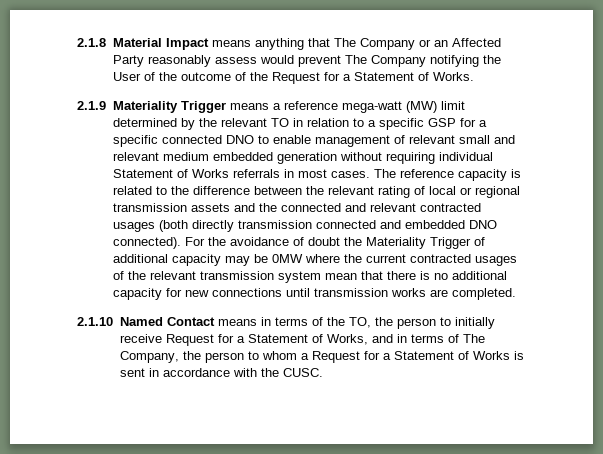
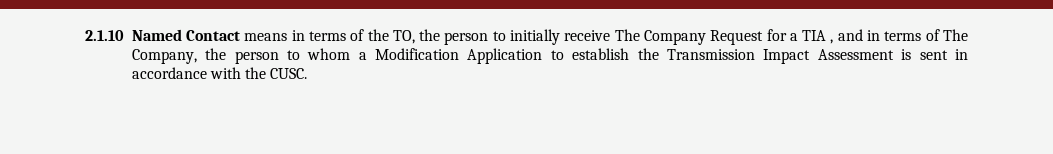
[77,38,501,50] [112,55,501,67] [112,72,474,84] [77,101,465,113] [112,118,487,130] [112,135,515,147] [112,152,493,164] [112,169,521,181] [112,186,520,198] [112,203,481,212] [112,220,497,232] [112,237,485,249] [112,254,517,266] [112,271,507,283] [112,288,516,300] 2.1.8 Material Impact means anything that The Company or an Affected Party reasonably assess would prevent The Company notifying the User of the outcome of the Request for a Statement of Works. // 2.1.9 Materiality Trigger means a reference mega-watt (MW) limit determined by the relevant TO in relation to a specific GSP for a specific connected DNO to enable management of relevant small and relevant medium embedded generation without requiring individual Statement of Works referrals in most cases. The reference capacity is related to the difference between the relevant rating of local or regional transmission assets and the connected and relevant contracted usages (both directly transmission connected and embedded DNO connected). For the avoidance of doubt the Materiality Trigger of additional capacity may be 0MW where the current contracted usages of the relevant transmission system mean that there is no additional capacity for new connections until transmission works are completed. // -> (85, 35) none
[165,334,368,346] Request for a Statement of Works, -> [614,29,834,45] The Company Request for a TIA ,
[311,351,510,363] Request for a Statement of Works -> [375,48,894,64] Modification Application to establish the Transmission Impact Assessment

